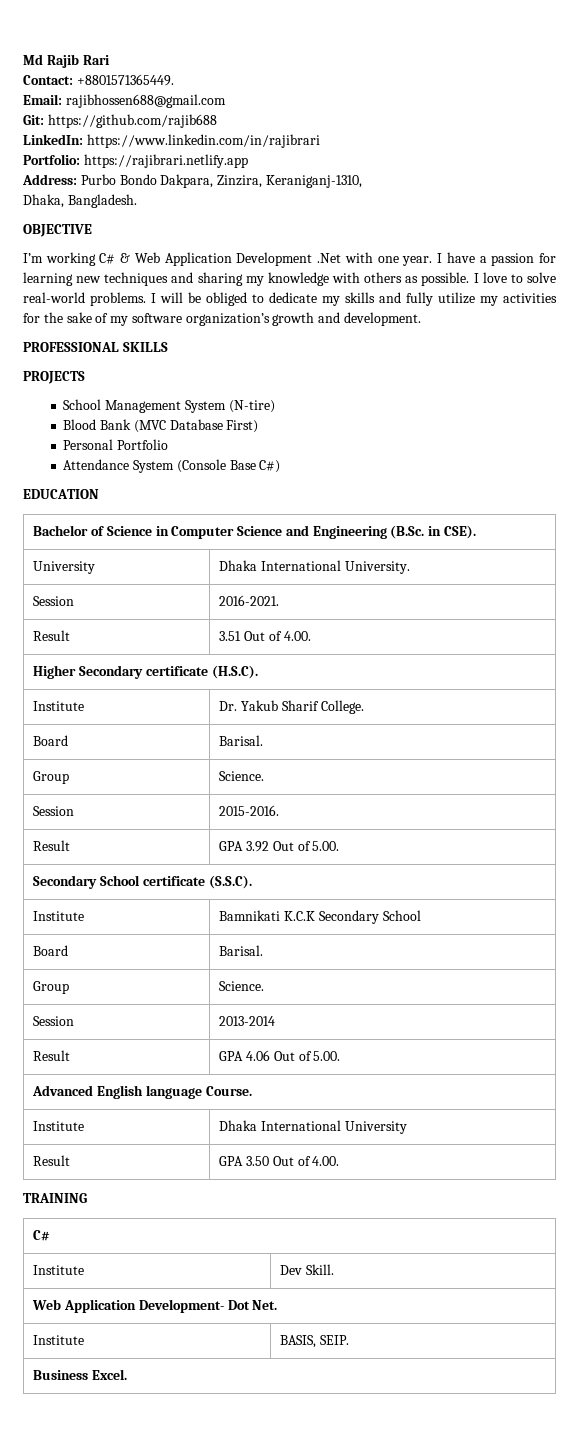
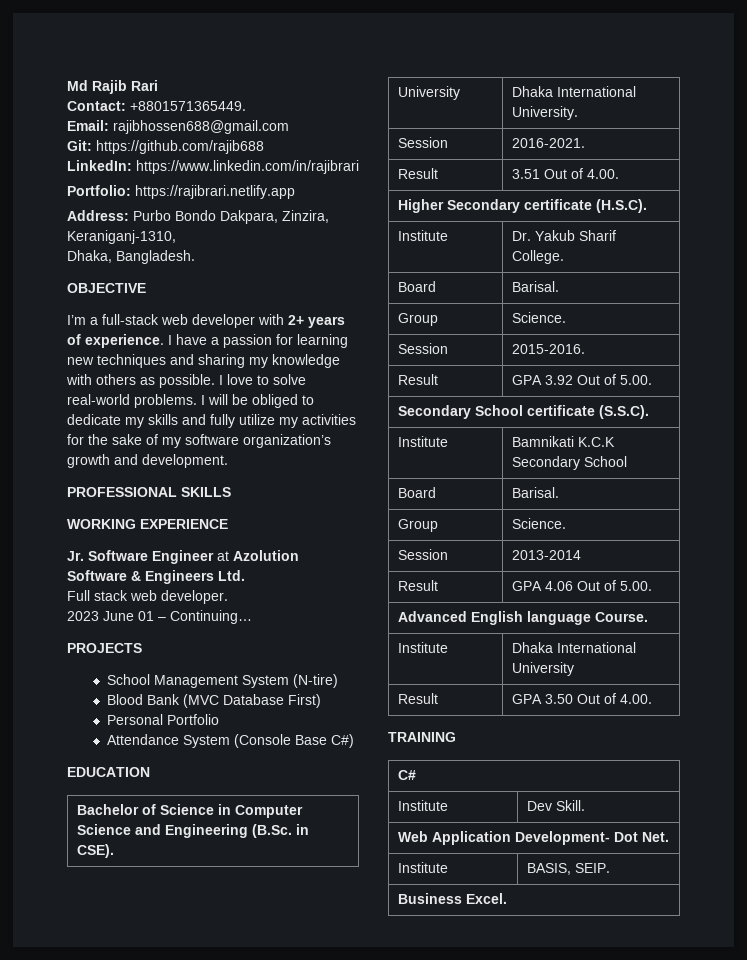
[45,252,433,266] working C# & Web Application Development .Net with one year. -> [90,314,345,328] [67,334,164,348] a full-stack web developer with 2+ years of experience.
(168, 347) none -> [67,519,228,529] [67,550,299,564] [67,570,245,584] [67,590,228,604] [67,610,252,624] // WORKING EXPERIENCE // Jr. Software Engineer at Azolution Software & Engineers Ltd. // Full stack web developer. // 2023 June 01 – Continuing…

